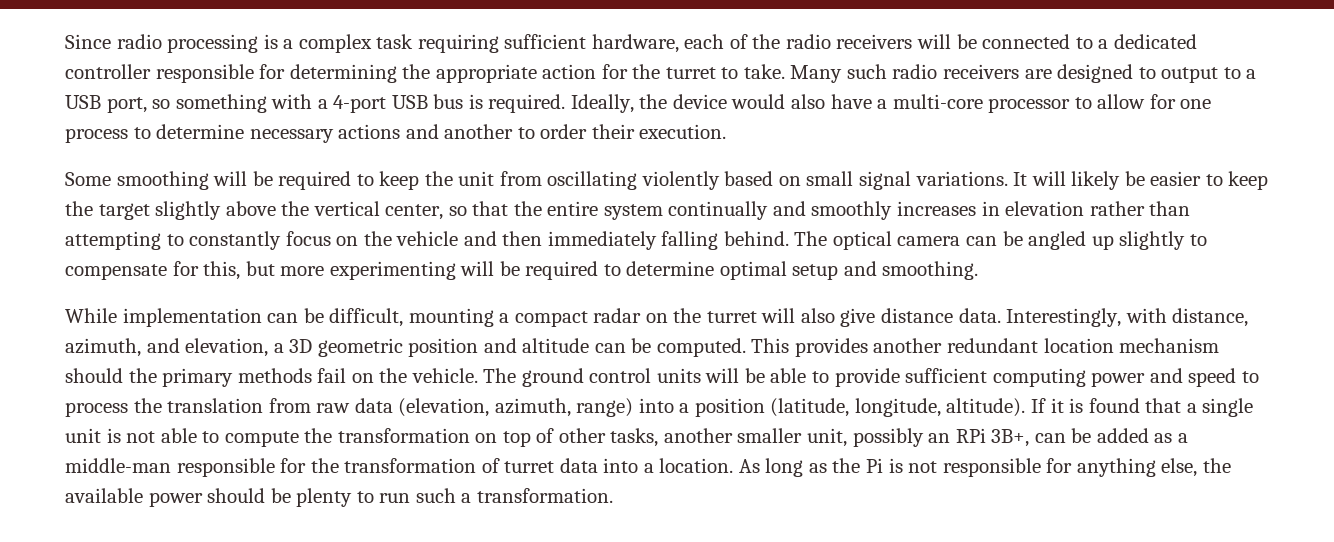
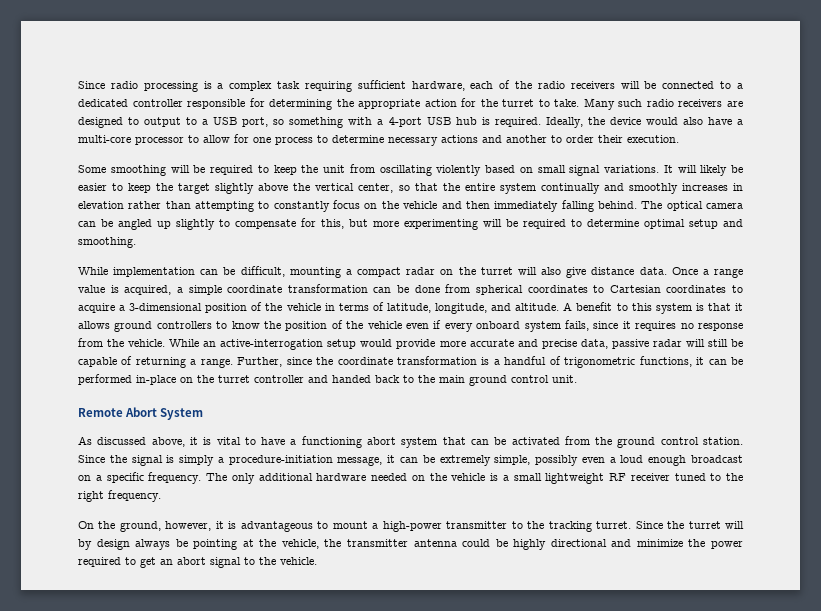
[433,94,464,109] bus -> [455,117,477,125] hub
[1006,308,1249,327] [65,338,1220,357] [65,368,1259,387] [65,398,1254,417] [65,428,1188,447] [65,458,1231,477] [65,488,613,507] Interestingly, with distance, azimuth, and elevation, a 3D geometric position and altitude can be computed. This provides another redundant location mechanism should the primary methods fail on the vehicle. The ground control units will be able to provide sufficient computing power and speed to process the translation from raw data (elevation, azimuth, range) into a position (latitude, longitude, altitude). If it is found that a single unit is not able to compute the transformation on top of other tasks, another smaller unit, possibly an RPi 3B+, can be added as a middle-man responsible for the transformation of turret data into a location. As long as the Pi is not responsible for anything else, the available power should be plenty to run such a transformation. -> [671,267,743,278] [78,284,743,295] [78,302,743,314] [78,320,743,332] [78,338,743,350] [78,356,744,368] [78,374,577,386] [78,407,204,420] [78,436,743,448] [78,455,744,466] [78,472,743,484] [78,490,161,502] [78,521,745,532] [78,539,743,550] [78,557,317,568] Once a range value is acquired, a simple coordinate transformation can be done from spherical coordinates to Cartesian coordinates to acquire a 3-dimensional position of the vehicle in terms of latitude, longitude, and altitude. A benefit to this system is that it allows ground controllers to know the position of the vehicle even if every onboard system fails, since it requires no response from the vehicle. While an active-interrogation setup would provide more accurate and precise data, passive radar will still be capable of returning a range. Further, since the coordinate transformation is a handful of trigonometric functions, it can be performed in-place on the turret controller and handed back to the main ground control unit. // Remote Abort System // As discussed above, it is vital to have a functioning abort system that can be activated from the ground control station. Since the signal is simply a procedure-initiation message, it can be extremely simple, possibly even a loud enough broadcast on a specific frequency. The only additional hardware needed on the vehicle is a small lightweight RF receiver tuned to the right frequency. // On the ground, however, it is advantageous to mount a high-power transmitter to the tracking turret. Since the turret will by design always be pointing at the vehicle, the transmitter antenna could be highly directional and minimize the power required to get an abort signal to the vehicle.

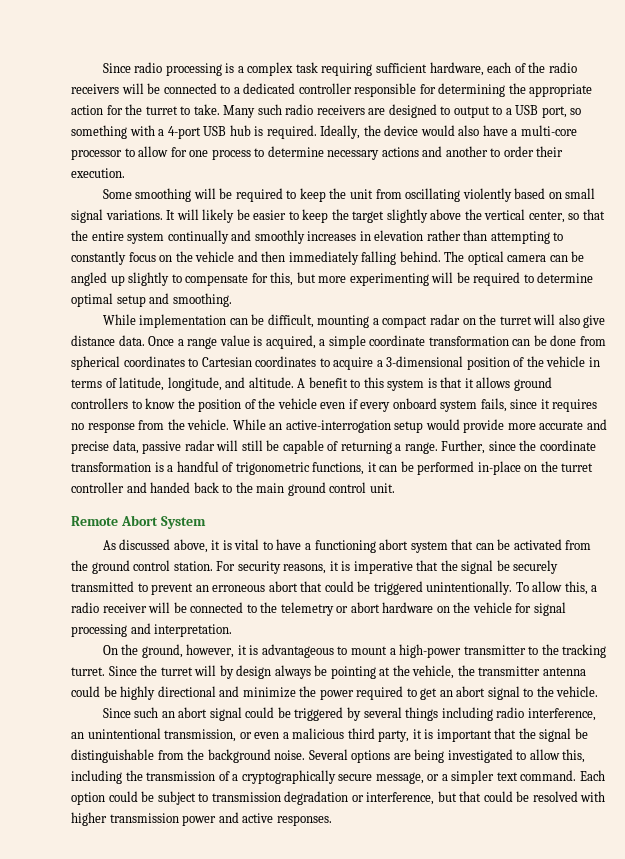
[78,455,744,466] [78,472,743,484] [78,490,161,502] Since the signal is simply a procedure-initiation message, it can be extremely simple, possibly even a loud enough broadcast on a specific frequency. The only additional hardware needed on the vehicle is a small lightweight RF receiver tuned to the right frequency. -> [216,560,559,574] [71,581,598,595] [71,602,566,616] [71,623,233,637] For security reasons, it is imperative that the signal be securely transmitted to prevent an erroneous abort that could be triggered unintentionally. To allow this, a radio receiver will be connected to the telemetry or abort hardware on the vehicle for signal processing and interpretation.
(317, 561) none -> [102,707,596,721] [71,728,588,742] [71,749,586,763] [71,770,605,784] [71,791,606,805] [71,812,332,826] // Since such an abort signal could be triggered by several things including radio interference, an unintentional transmission, or even a malicious third party, it is important that the signal be distinguishable from the background noise. Several options are being investigated to allow this, including the transmission of a cryptographically secure message, or a simpler text command. Each option could be subject to transmission degradation or interference, but that could be resolved with higher transmission power and active responses.

